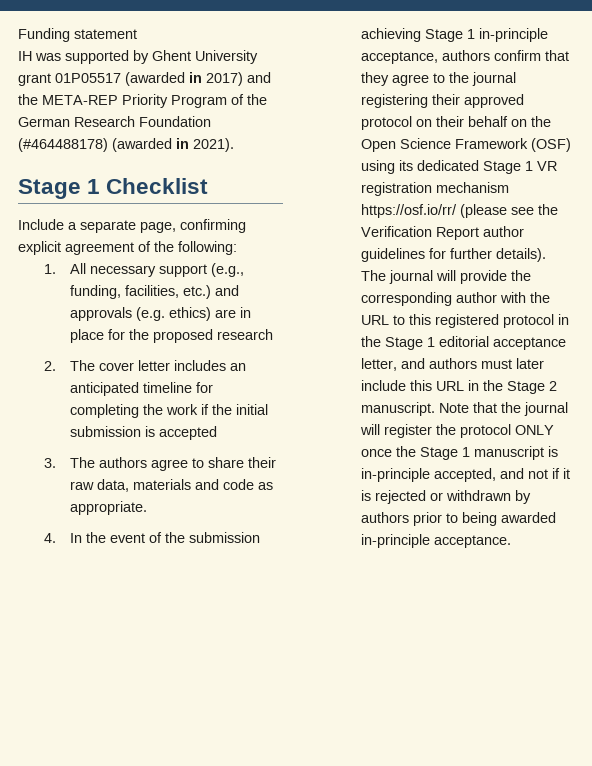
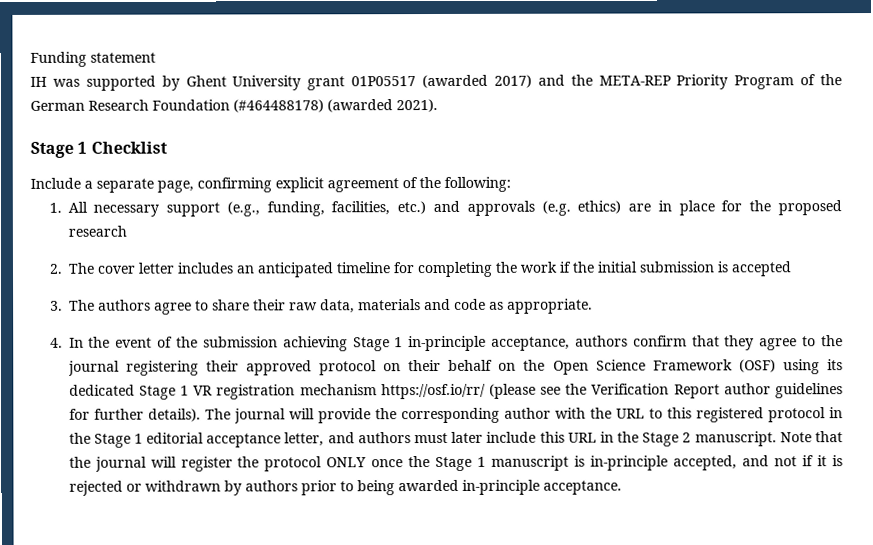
[189,72,202,83] in -> (488, 81) none
[176,138,189,149] in -> (393, 106) none

